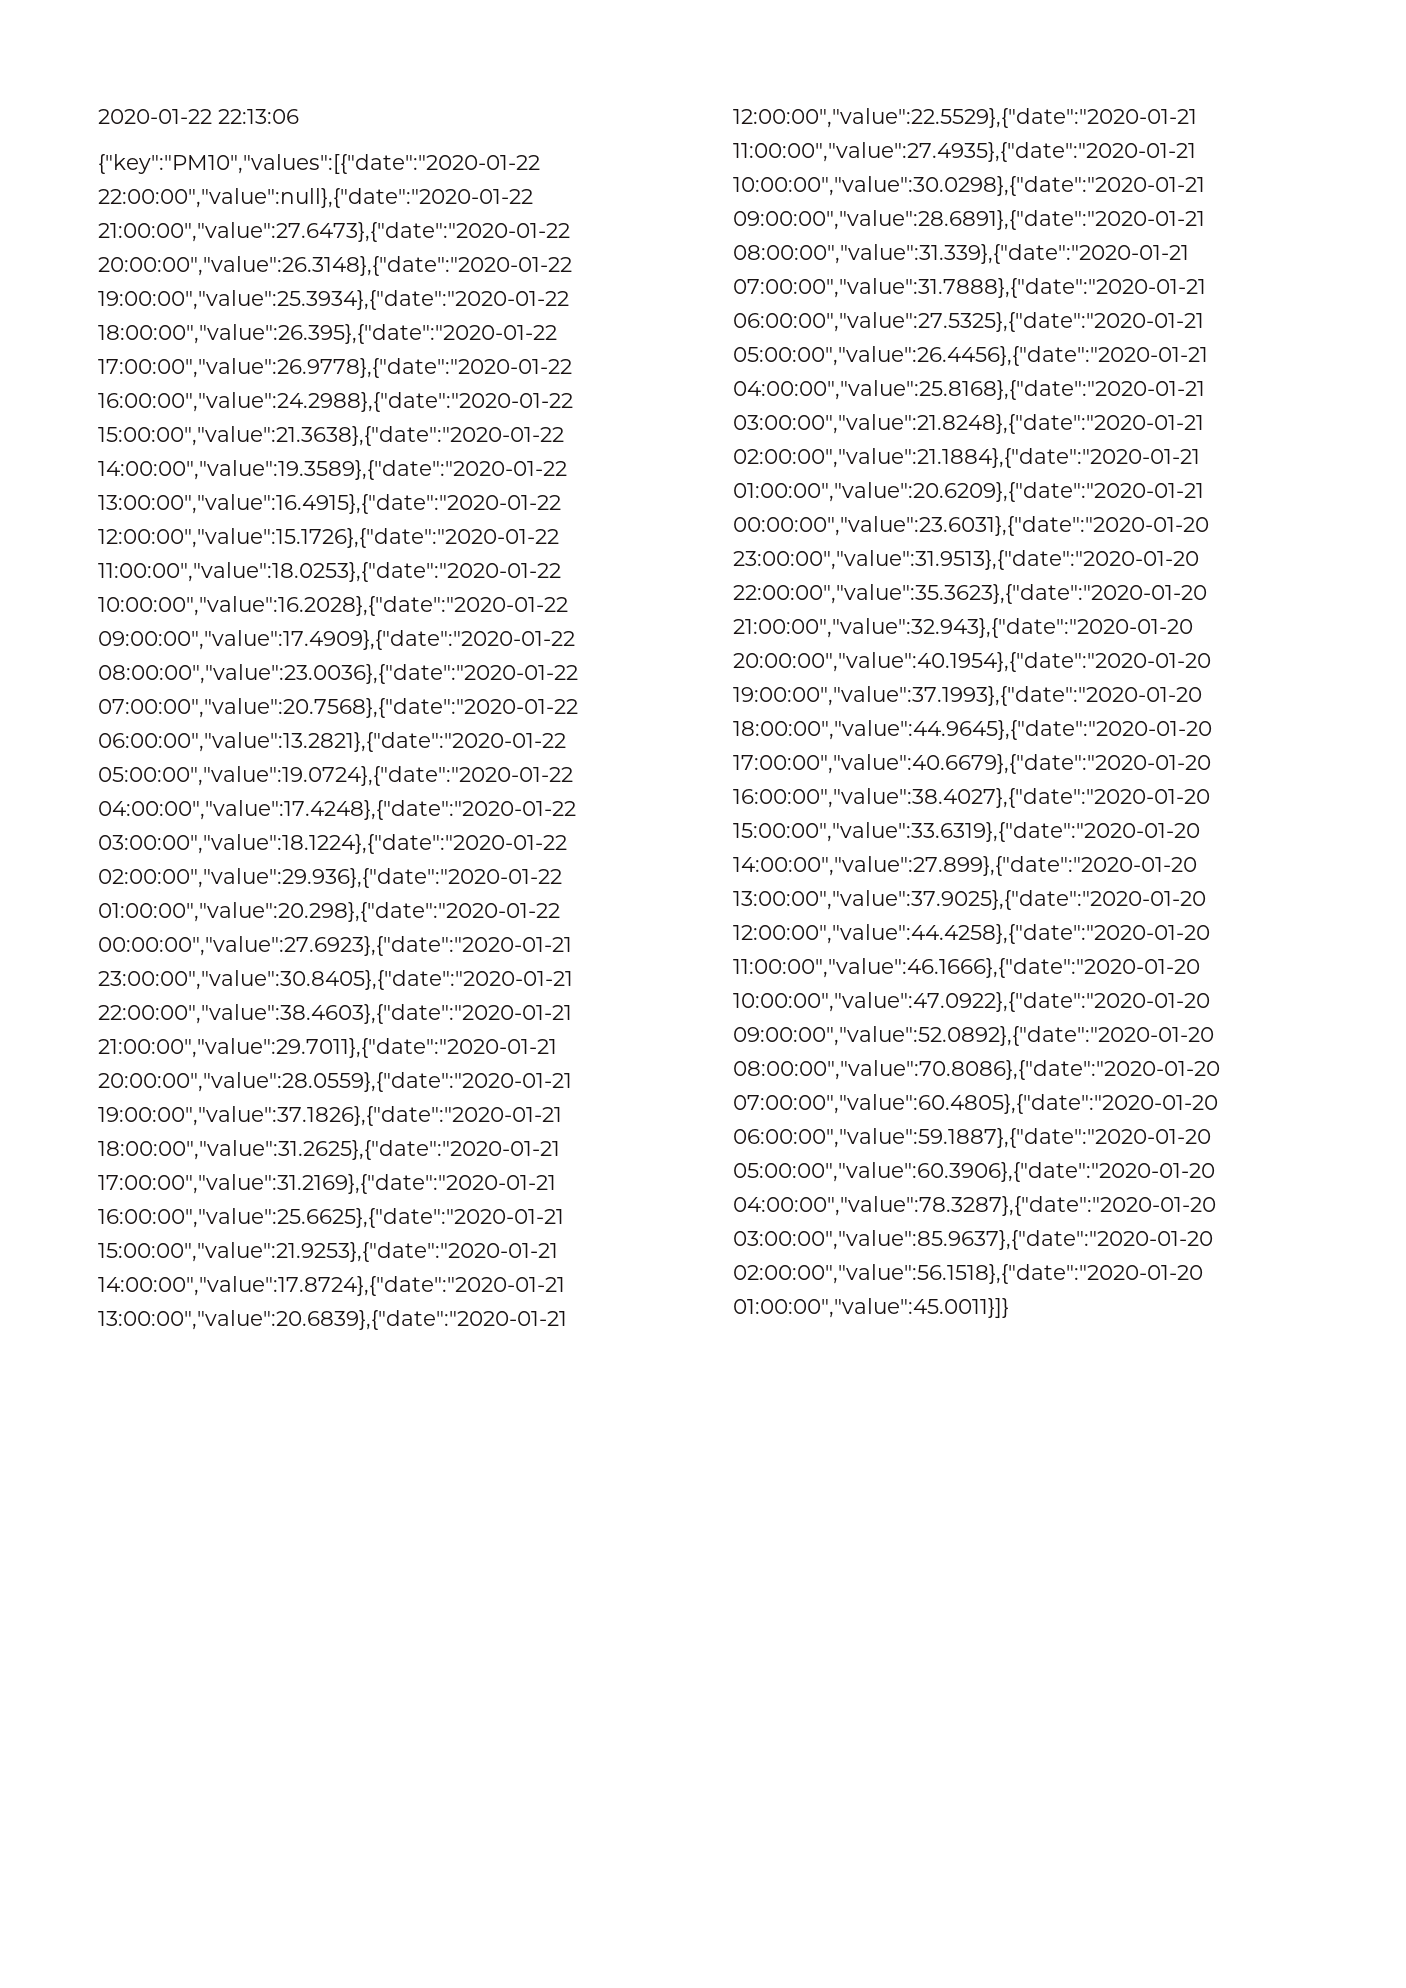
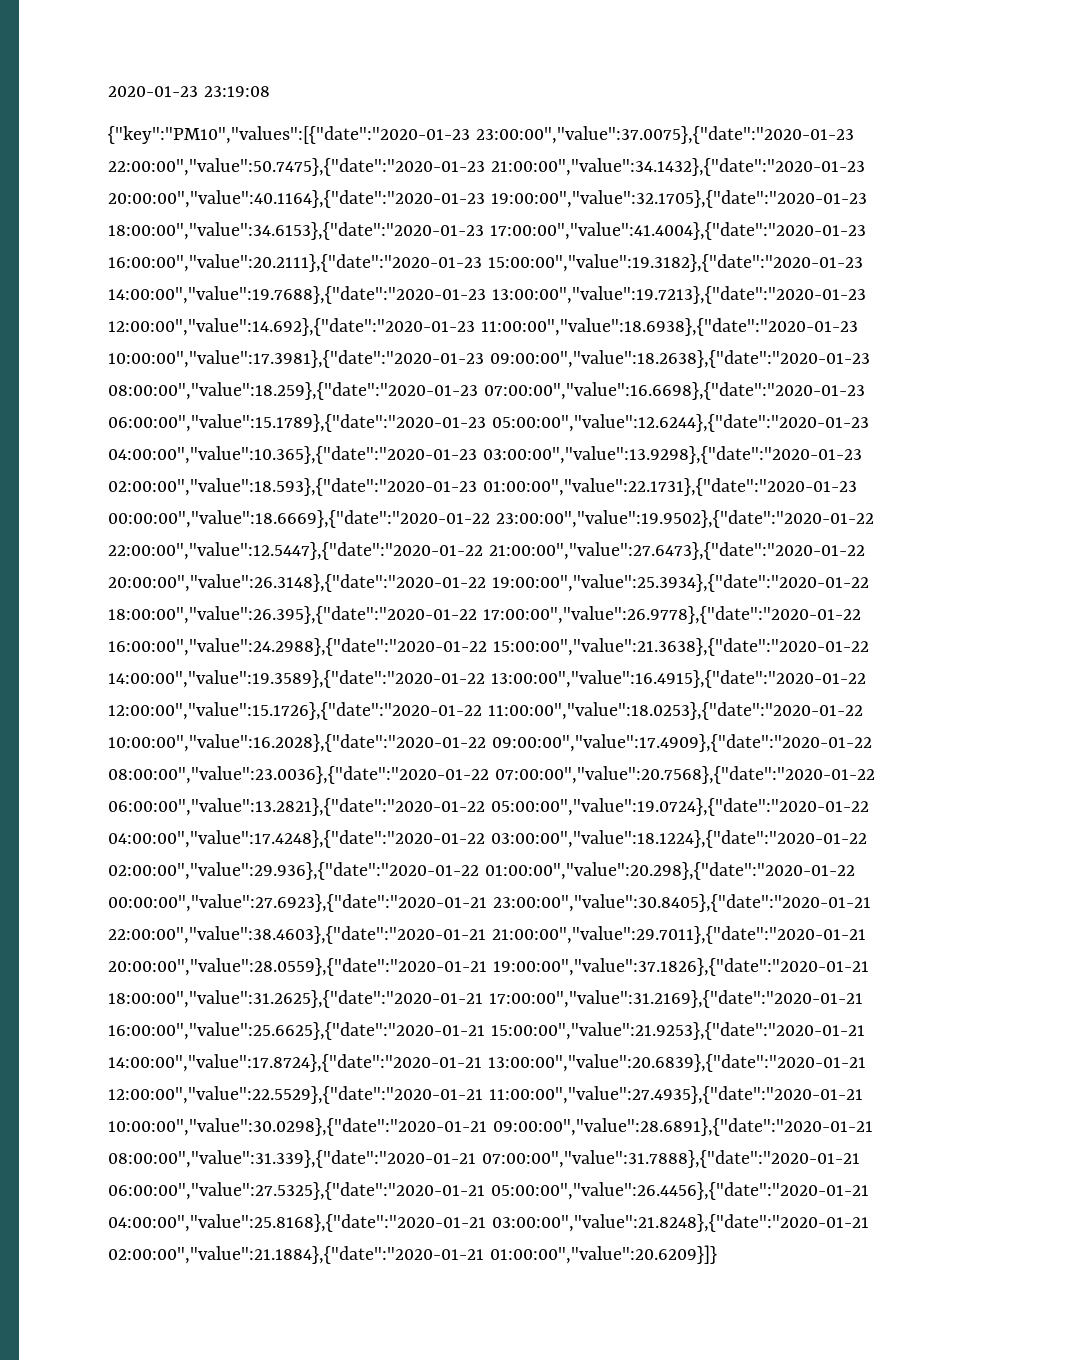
[98,109,299,124] [98,154,540,174] [98,188,533,208] 2020-01-22 22:13:06 // {"key":"PM10","values":[{"date":"2020-01-22 22:00:00","value":null},{"date":"2020-01-22 -> [108,86,270,97] [108,126,854,144] [108,158,865,176] [108,190,867,208] [108,222,866,240] [108,254,863,272] [108,286,866,304] [108,318,858,336] [108,350,870,368] [108,382,865,400] [108,414,869,432] [108,446,862,464] [108,478,857,496] [108,510,874,528] [108,542,483,560] 2020-01-23 23:19:08 // {"key":"PM10","values":[{"date":"2020-01-23 23:00:00","value":37.0075},{"date":"2020-01-23 22:00:00","value":50.7475},{"date":"2020-01-23 21:00:00","value":34.1432},{"date":"2020-01-23 20:00:00","value":40.1164},{"date":"2020-01-23 19:00:00","value":32.1705},{"date":"2020-01-23 18:00:00","value":34.6153},{"date":"2020-01-23 17:00:00","value":41.4004},{"date":"2020-01-23 16:00:00","value":20.2111},{"date":"2020-01-23 15:00:00","value":19.3182},{"date":"2020-01-23 14:00:00","value":19.7688},{"date":"2020-01-23 13:00:00","value":19.7213},{"date":"2020-01-23 12:00:00","value":14.692},{"date":"2020-01-23 11:00:00","value":18.6938},{"date":"2020-01-23 10:00:00","value":17.3981},{"date":"2020-01-23 09:00:00","value":18.2638},{"date":"2020-01-23 08:00:00","value":18.259},{"date":"2020-01-23 07:00:00","value":16.6698},{"date":"2020-01-23 06:00:00","value":15.1789},{"date":"2020-01-23 05:00:00","value":12.6244},{"date":"2020-01-23 04:00:00","value":10.365},{"date":"2020-01-23 03:00:00","value":13.9298},{"date":"2020-01-23 02:00:00","value":18.593},{"date":"2020-01-23 01:00:00","value":22.1731},{"date":"2020-01-23 00:00:00","value":18.6669},{"date":"2020-01-22 23:00:00","value":19.9502},{"date":"2020-01-22 22:00:00","value":12.5447},{"date":"2020-01-22
[733,482,1204,502] [733,516,1209,536] [733,550,1199,570] [733,584,1207,604] [733,618,1193,638] [733,652,1211,672] [733,686,1202,706] [733,720,1212,740] [733,754,1211,774] [733,788,1210,808] [733,822,1200,842] [733,856,1197,876] [733,890,1206,910] [733,924,1210,944] [733,958,1200,978] [733,992,1210,1012] [733,1026,1214,1046] [733,1060,1220,1080] [733,1094,1218,1114] [733,1128,1211,1148] [733,1162,1215,1182] [733,1196,1216,1216] [733,1230,1213,1250] [733,1264,1203,1284] [733,1298,1009,1318] 01:00:00","value":20.6209},{"date":"2020-01-21 00:00:00","value":23.6031},{"date":"2020-01-20 23:00:00","value":31.9513},{"date":"2020-01-20 22:00:00","value":35.3623},{"date":"2020-01-20 21:00:00","value":32.943},{"date":"2020-01-20 20:00:00","value":40.1954},{"date":"2020-01-20 19:00:00","value":37.1993},{"date":"2020-01-20 18:00:00","value":44.9645},{"date":"2020-01-20 17:00:00","value":40.6679},{"date":"2020-01-20 16:00:00","value":38.4027},{"date":"2020-01-20 15:00:00","value":33.6319},{"date":"2020-01-20 14:00:00","value":27.899},{"date":"2020-01-20 13:00:00","value":37.9025},{"date":"2020-01-20 12:00:00","value":44.4258},{"date":"2020-01-20 11:00:00","value":46.1666},{"date":"2020-01-20 10:00:00","value":47.0922},{"date":"2020-01-20 09:00:00","value":52.0892},{"date":"2020-01-20 08:00:00","value":70.8086},{"date":"2020-01-20 07:00:00","value":60.4805},{"date":"2020-01-20 06:00:00","value":59.1887},{"date":"2020-01-20 05:00:00","value":60.3906},{"date":"2020-01-20 04:00:00","value":78.3287},{"date":"2020-01-20 03:00:00","value":85.9637},{"date":"2020-01-20 02:00:00","value":56.1518},{"date":"2020-01-20 01:00:00","value":45.0011}]} -> [489,1245,717,1264] 01:00:00","value":20.6209}]}

